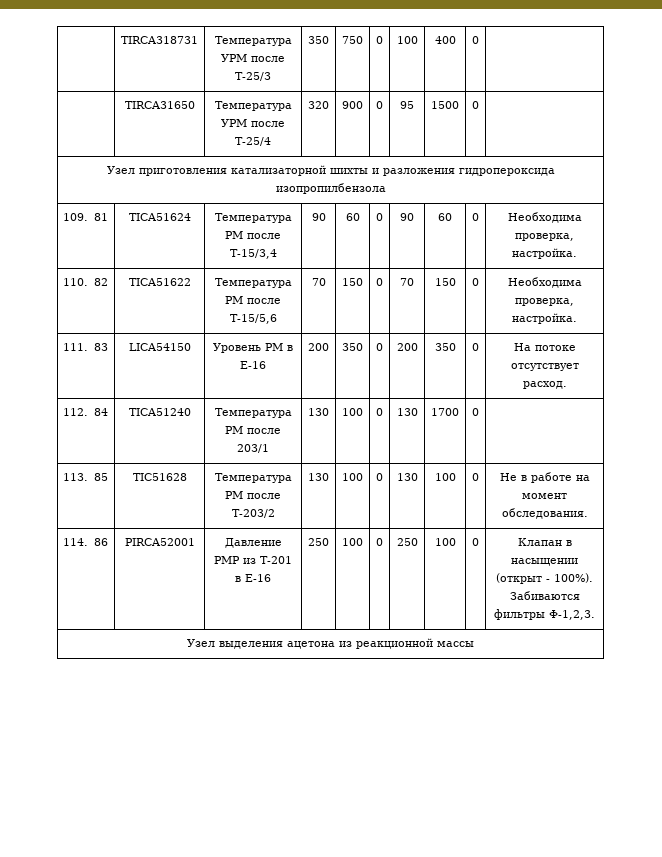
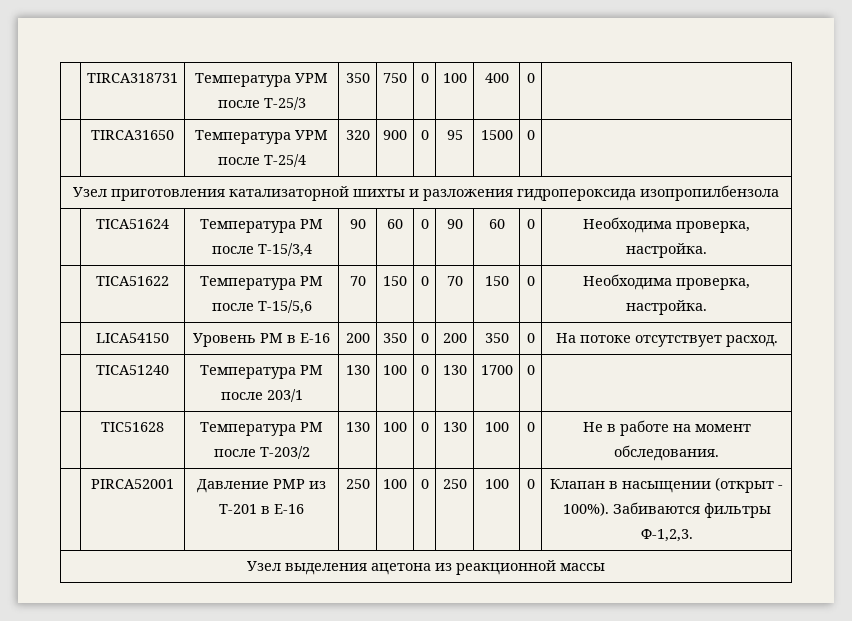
[63,213,108,221] 109. 81 -> (779, 193) none
[63,278,108,286] 110. 82 -> (707, 250) none
[63,343,108,351] 111. 83 -> (707, 307) none
[63,408,108,416] 112. 84 -> (778, 341) none
[63,473,108,481] 113. 85 -> (535, 370) none
[63,538,108,546] 114. 86 -> (719, 453) none

